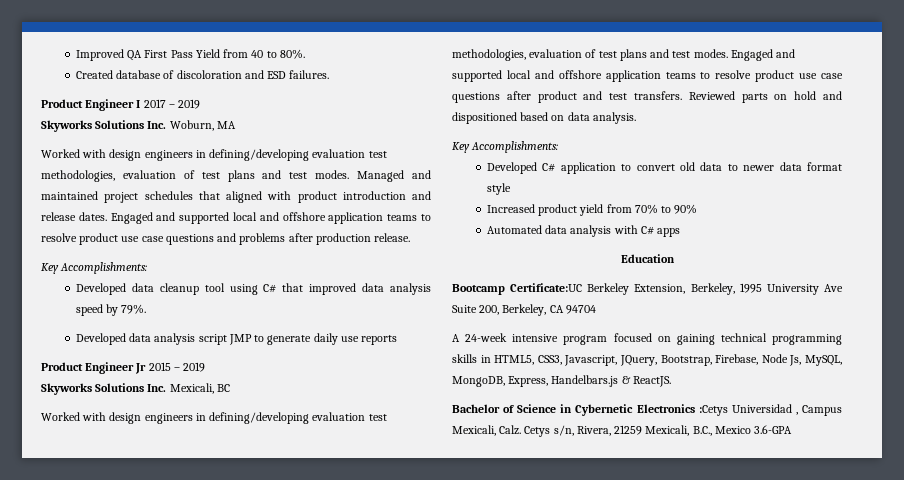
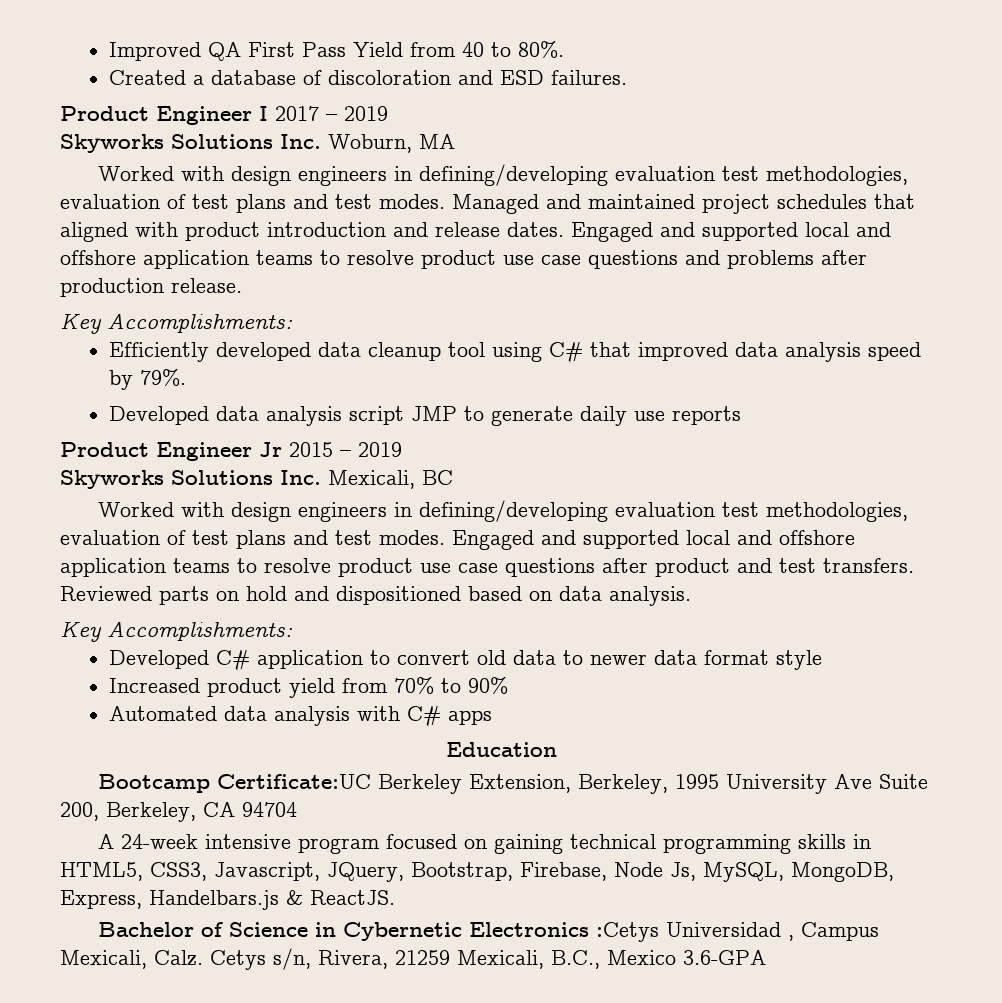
(113, 74) none -> [193,75,205,85] a
[75,283,126,295] Developed -> [109,342,312,362] Efficiently developed

